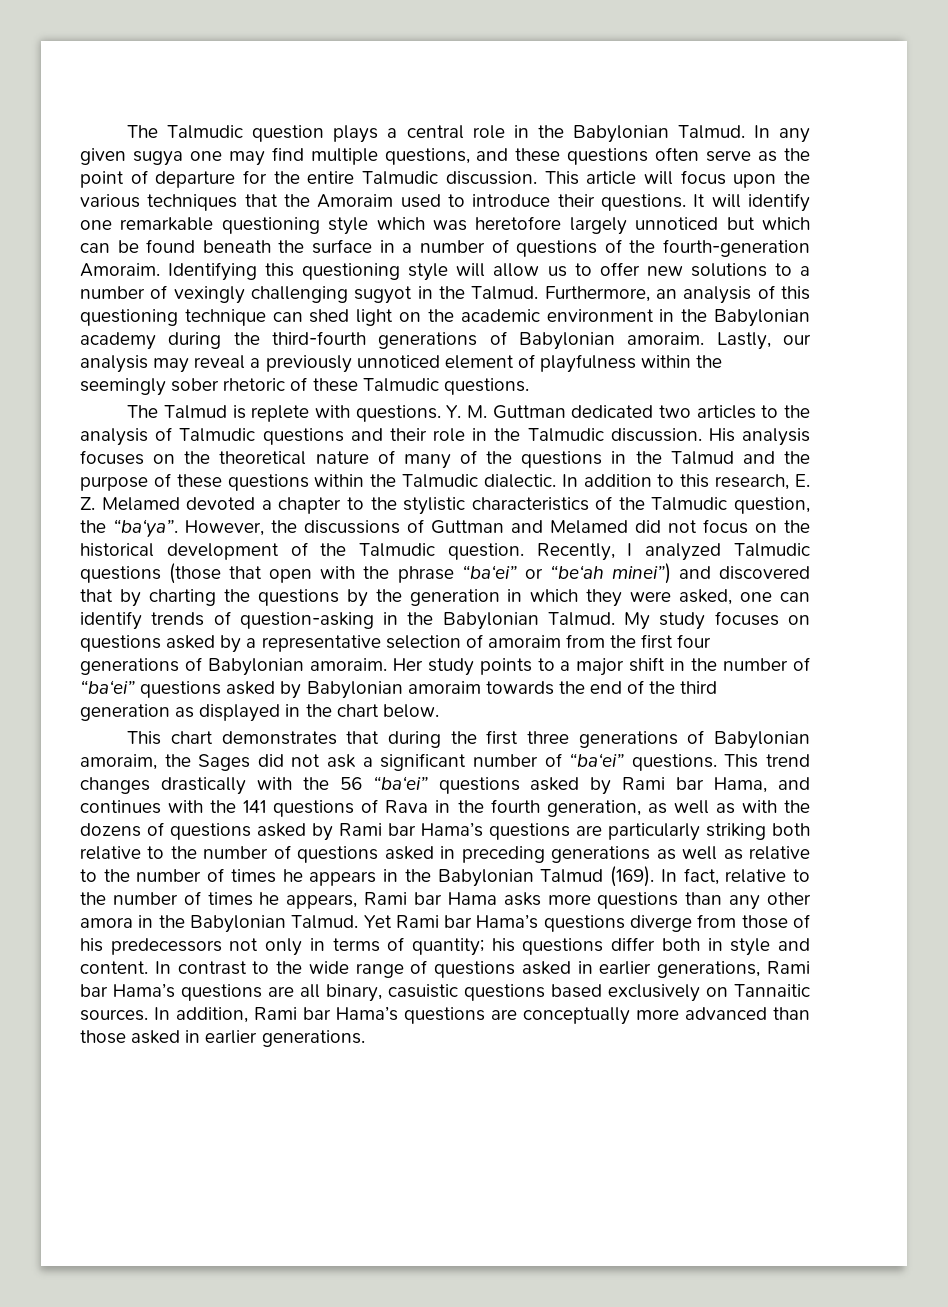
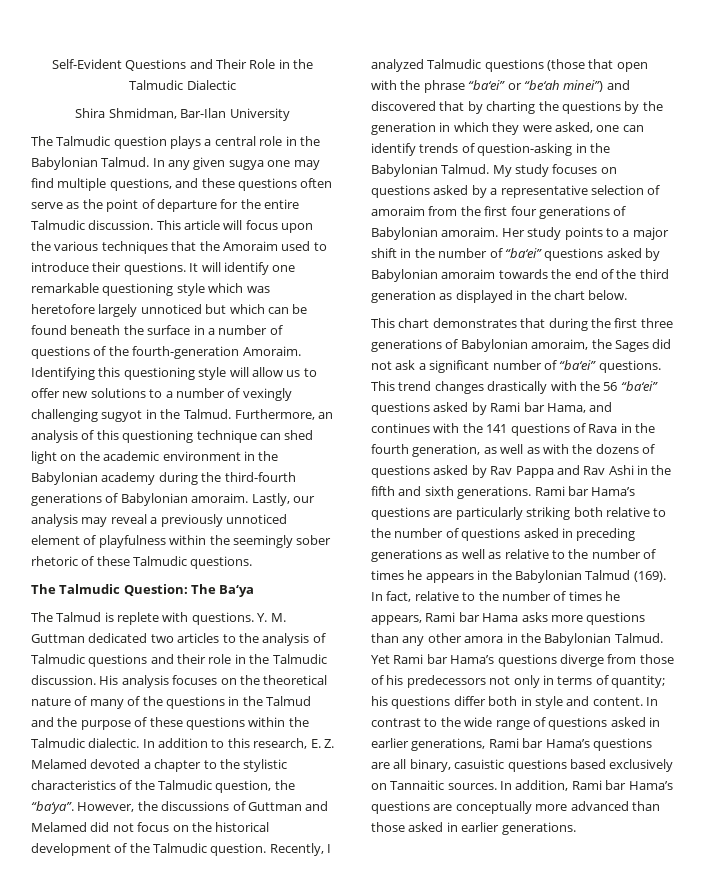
(127, 131) none -> [51,59,314,71] [129,80,236,90] [75,108,290,121] Self-Evident Questions and Their Role in the Talmudic Dialectic // Shira Shmidman, Bar-Ilan University //
(529, 386) none -> [31,584,255,597] // The Talmudic Question: The Ba‘ya
(333, 832) none -> [490,465,672,478] [371,486,532,499] Rav Pappa and Rav Ashi in the fifth and sixth generations.

